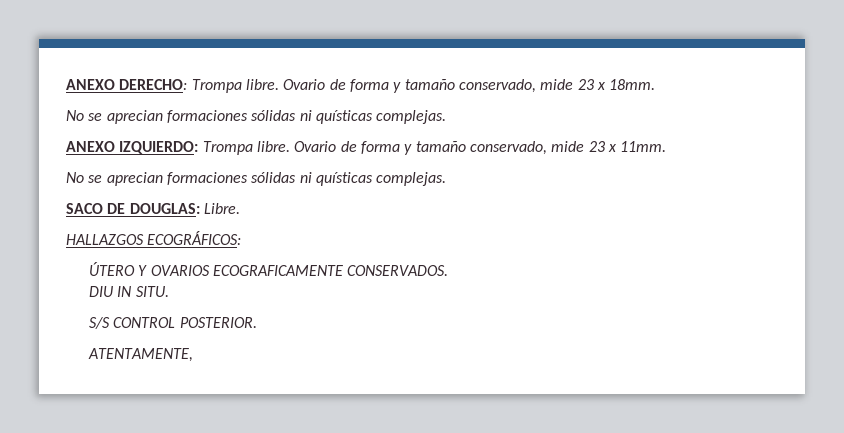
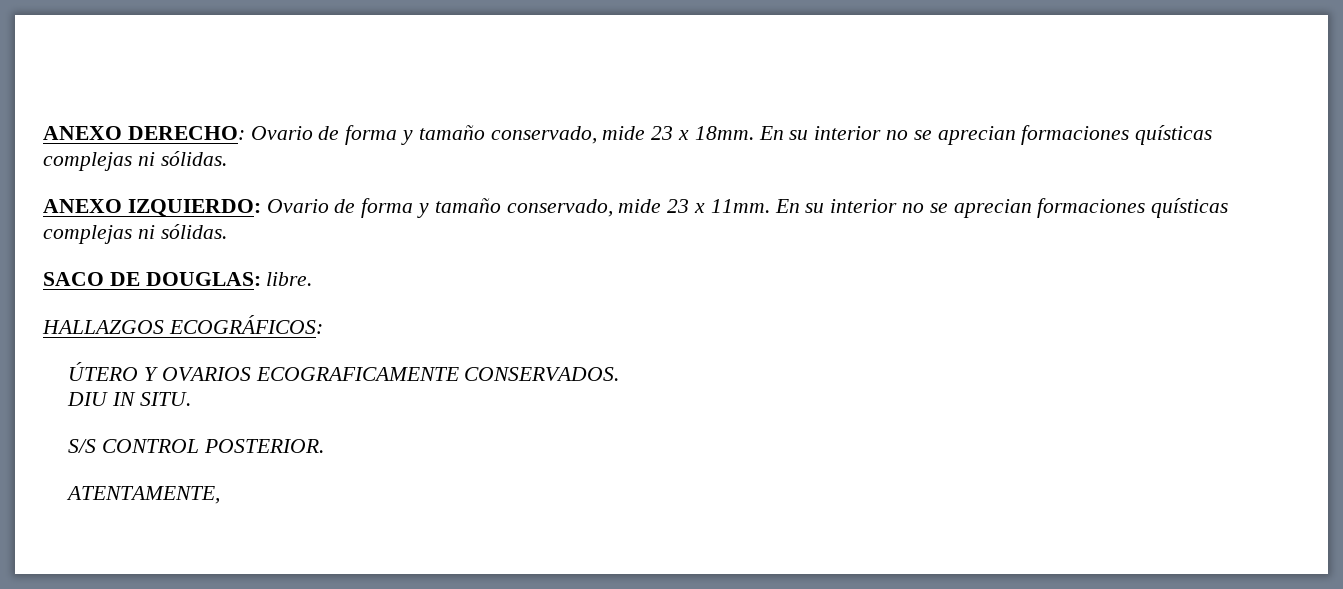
[191,79,279,93] Trompa libre. -> (245, 133) none
[66,110,447,124] // No se aprecian formaciones sólidas ni quísticas complejas. -> [758,125,1213,145] [43,151,227,171] En su interior no se aprecian formaciones quísticas complejas ni sólidas.
[202,141,290,155] Trompa libre. -> (261, 208) none
[66,172,447,186] // No se aprecian formaciones sólidas ni quísticas complejas. -> [774,198,1229,218] [43,224,227,244] En su interior no se aprecian formaciones quísticas complejas ni sólidas.
[203,203,240,214] Libre. -> [266,272,313,286] libre.

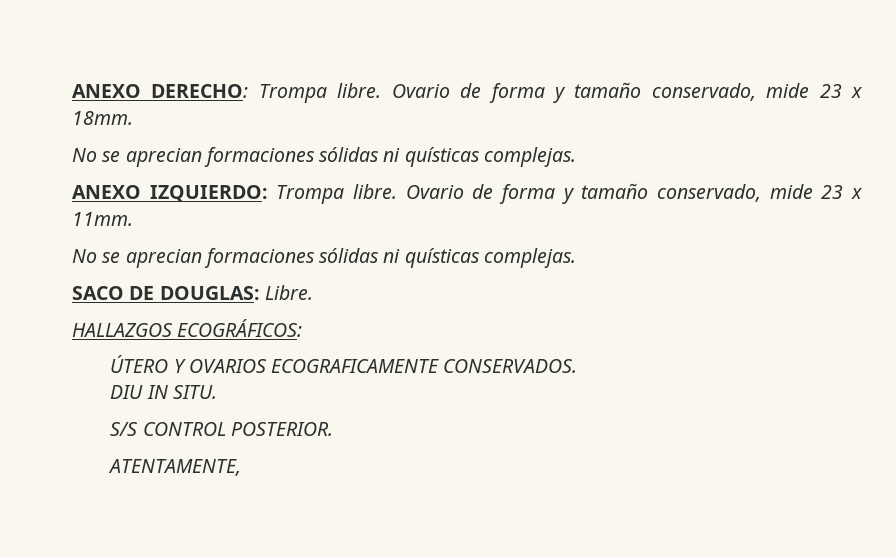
(245, 133) none -> [258,83,382,103] Trompa libre.
[758,125,1213,145] [43,151,227,171] En su interior no se aprecian formaciones quísticas complejas ni sólidas. -> [72,147,576,167] // No se aprecian formaciones sólidas ni quísticas complejas.
(261, 208) none -> [276,184,397,204] Trompa libre.
[774,198,1229,218] [43,224,227,244] En su interior no se aprecian formaciones quísticas complejas ni sólidas. -> [72,248,576,268] // No se aprecian formaciones sólidas ni quísticas complejas.
[266,272,313,286] libre. -> [264,285,313,300] Libre.

